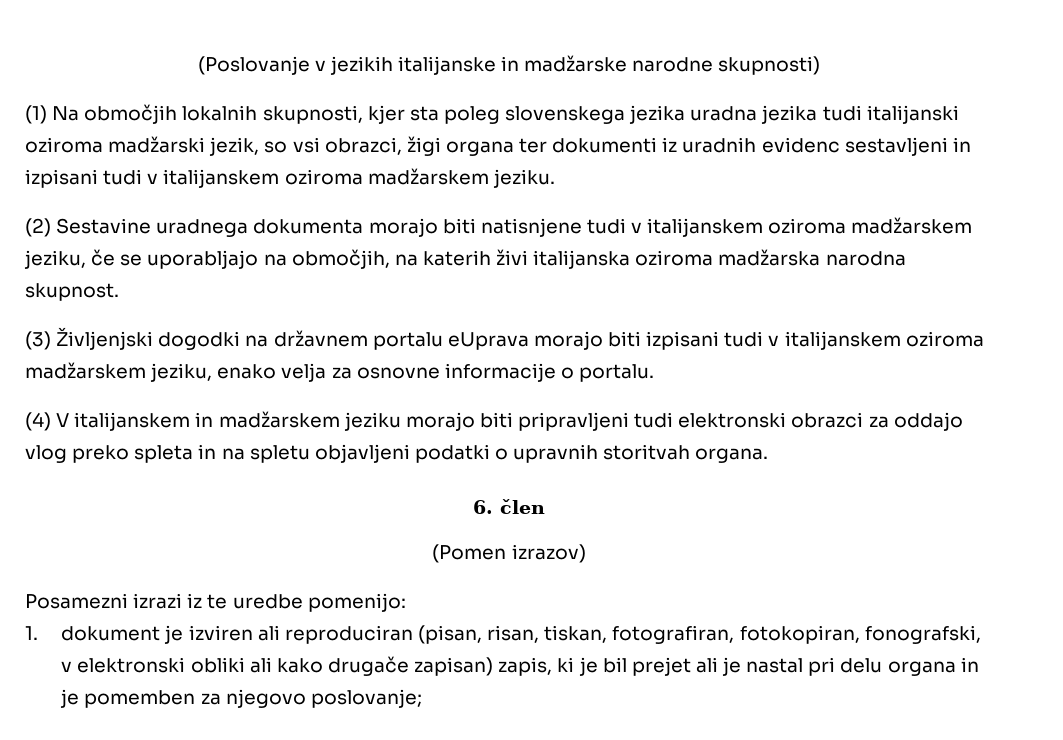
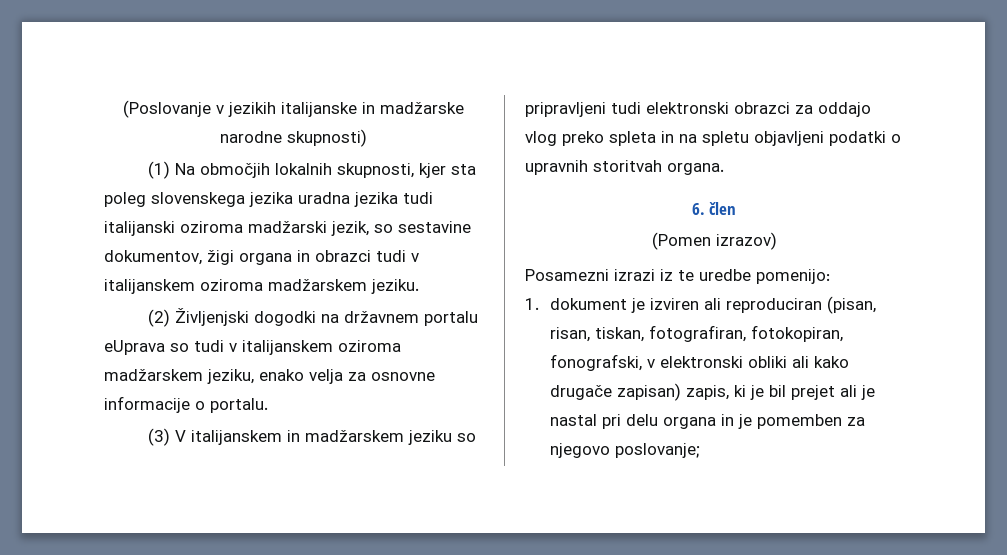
[292,136,971,156] [25,169,98,188] vsi obrazci, žigi organa ter dokumenti iz uradnih evidenc sestavljeni in izpisani -> [398,221,471,233] [104,250,371,265] sestavine dokumentov, žigi organa in obrazci
[56,217,973,237] [24,249,906,269] [25,283,119,301] [25,331,51,350] Sestavine uradnega dokumenta morajo biti natisnjene tudi v italijanskem oziroma madžarskem jeziku, če se uporabljajo na območjih, na katerih živi italijanska oziroma madžarska narodna skupnost. // (3) -> (170, 318) none
[533,331,720,350] morajo biti izpisani -> [170,343,189,352] so
[25,412,51,431] (4) -> [147,428,170,446] (3)
[405,412,513,431] morajo biti -> [456,433,476,442] so

